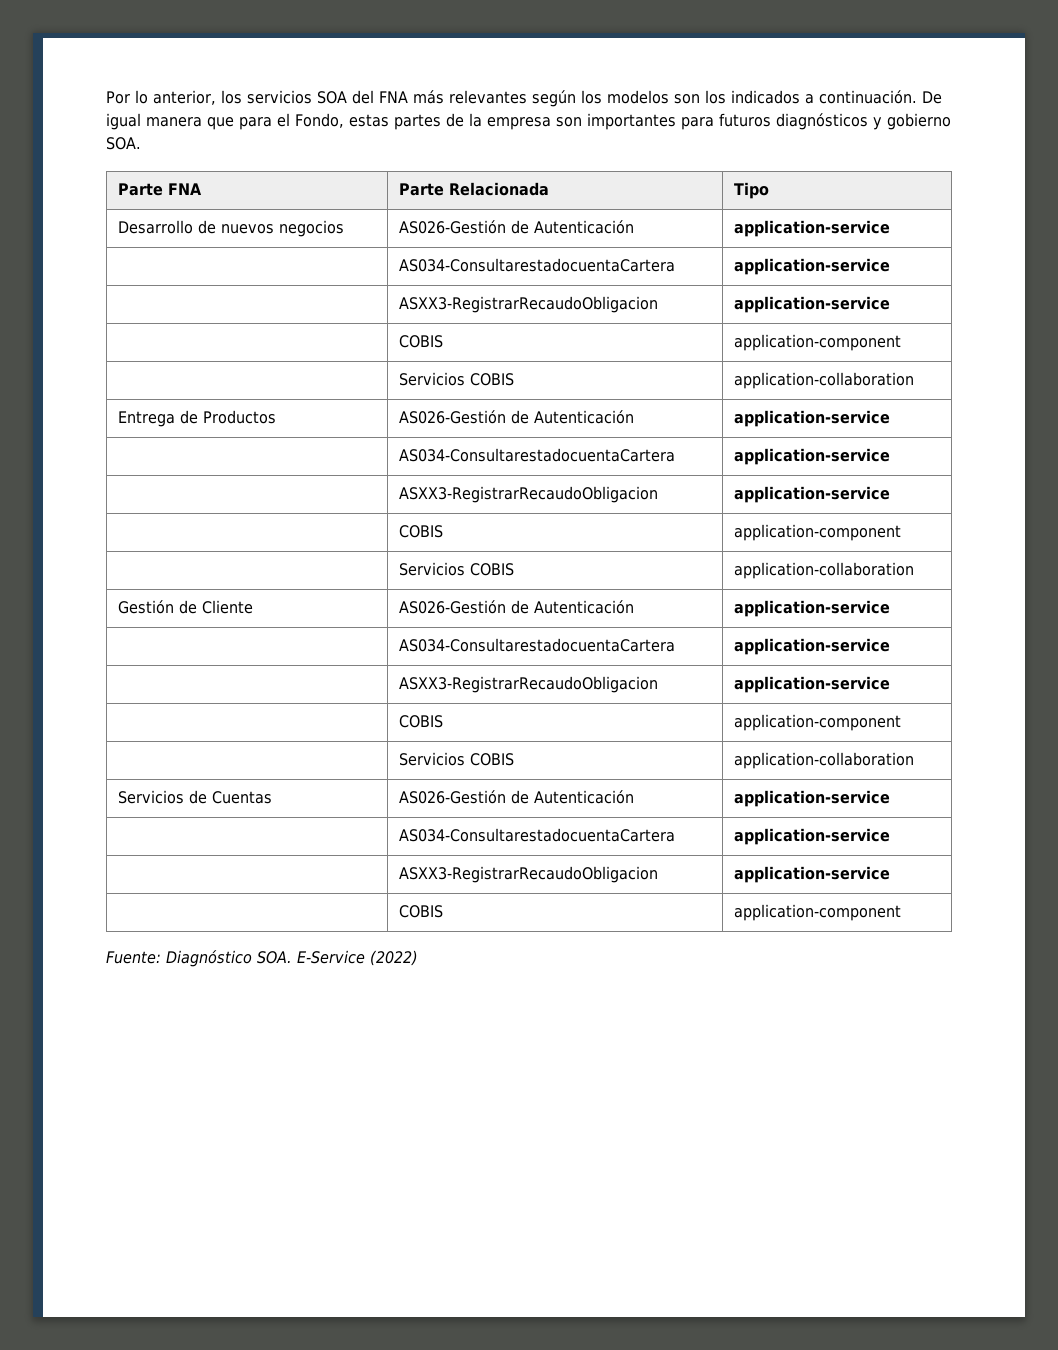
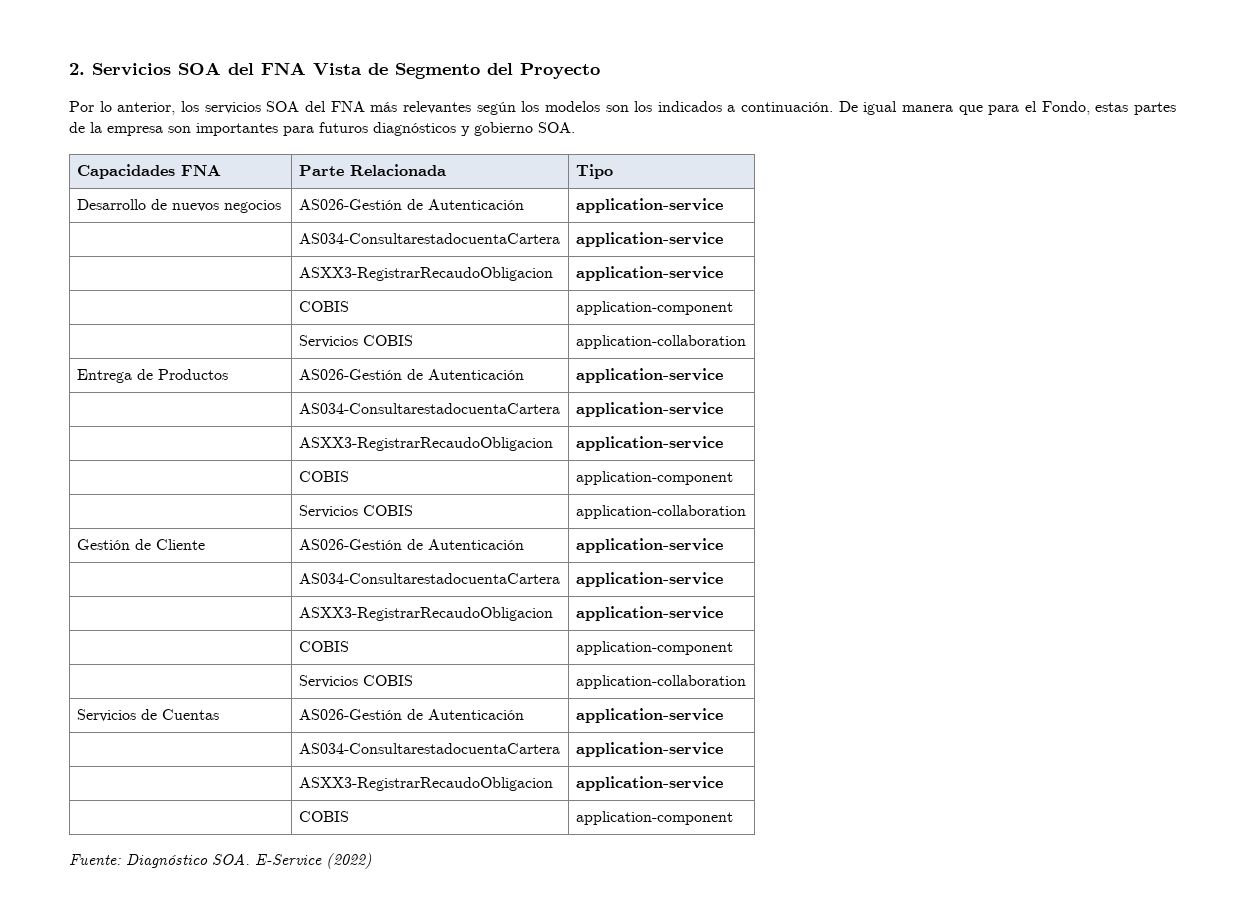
(106, 97) none -> [69,62,600,79] 2. Servicios SOA del FNA Vista de Segmento del Proyecto //
[118,183,164,196] Parte -> [76,164,175,179] Capacidades

